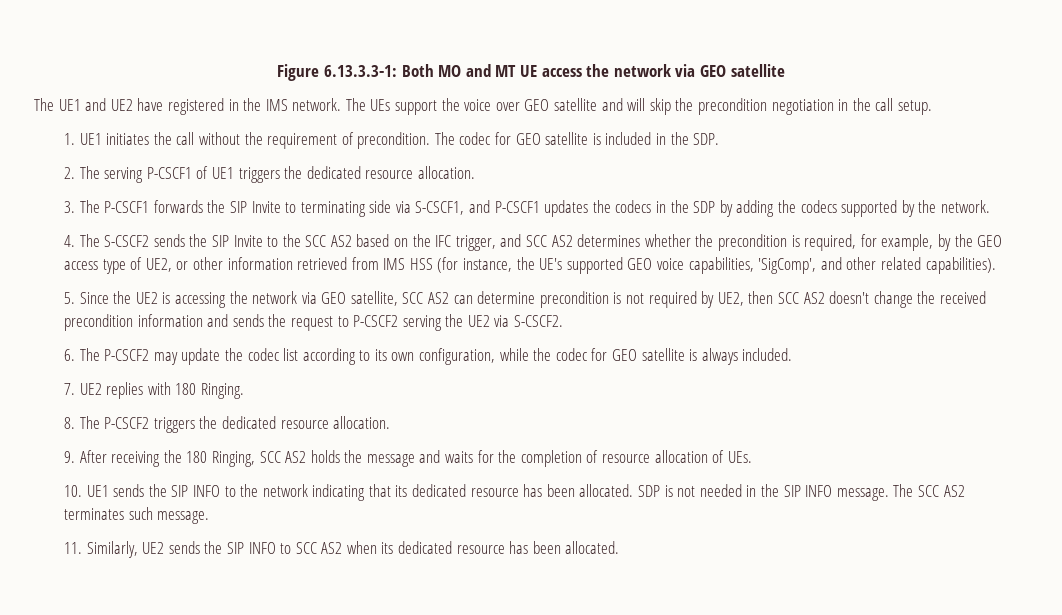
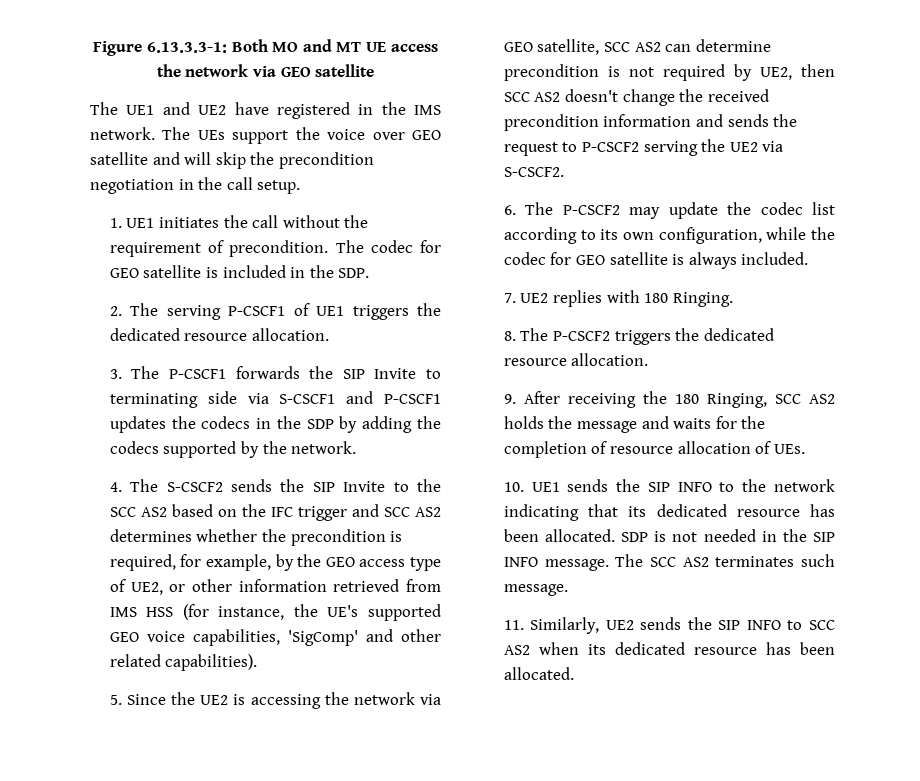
[415,201,465,215] S-CSCF1, -> [279,394,336,404] S-CSCF1
[455,235,496,251] trigger, -> [297,506,347,521] trigger
[758,258,817,274] 'SigComp', -> [287,630,358,646] 'SigComp'

